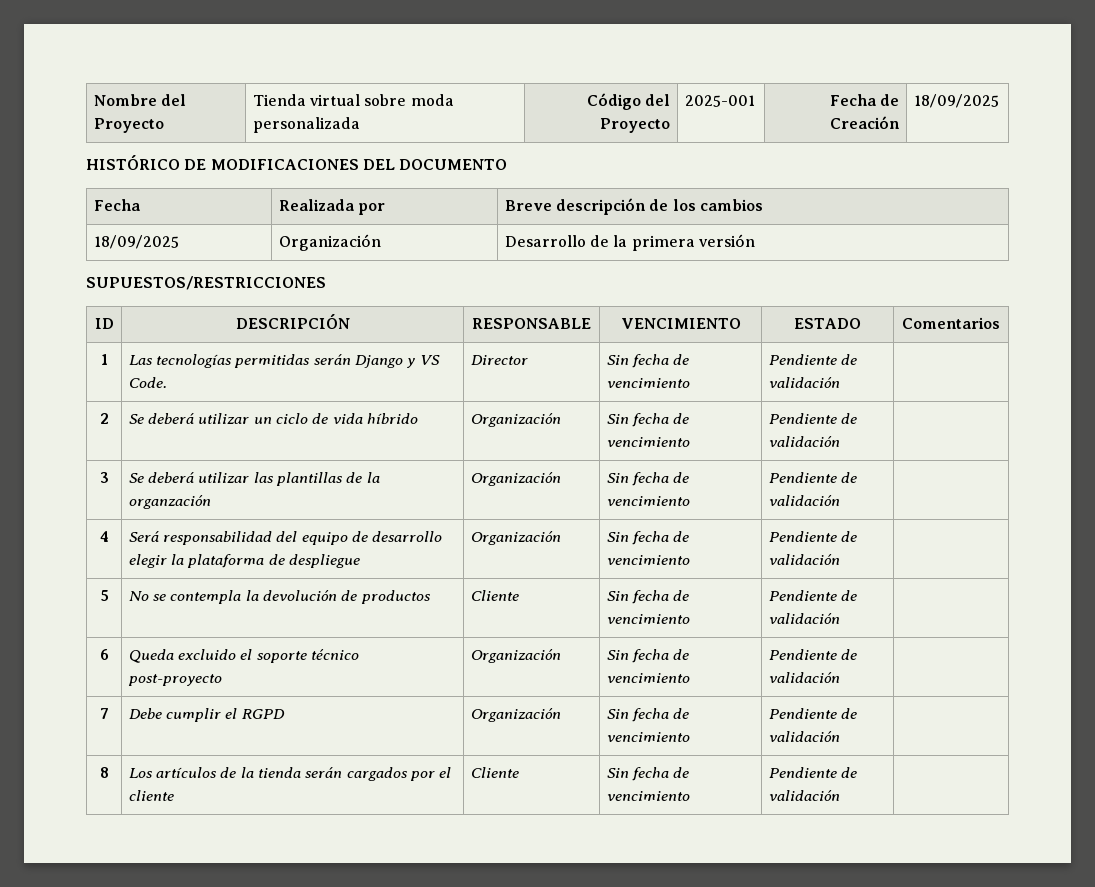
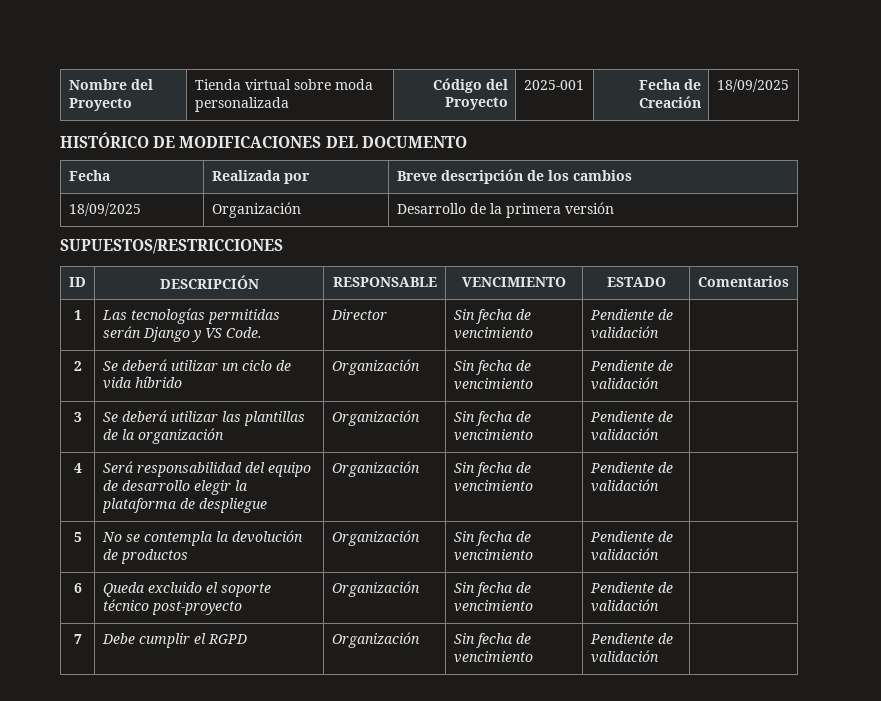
[128,495,211,509] organzación -> [137,428,224,444] organización
[470,590,519,601] Cliente -> [331,530,420,546] Organización
[99,767,109,778] [128,767,452,781] [128,790,174,801] [470,767,519,778] [606,767,690,781] [606,791,690,801] [768,767,858,778] [768,790,840,801] // 8 | Los artículos de la tienda serán cargados por el cliente | Cliente | Sin fecha de vencimiento | Pendiente de validación | -> (659, 656) none

